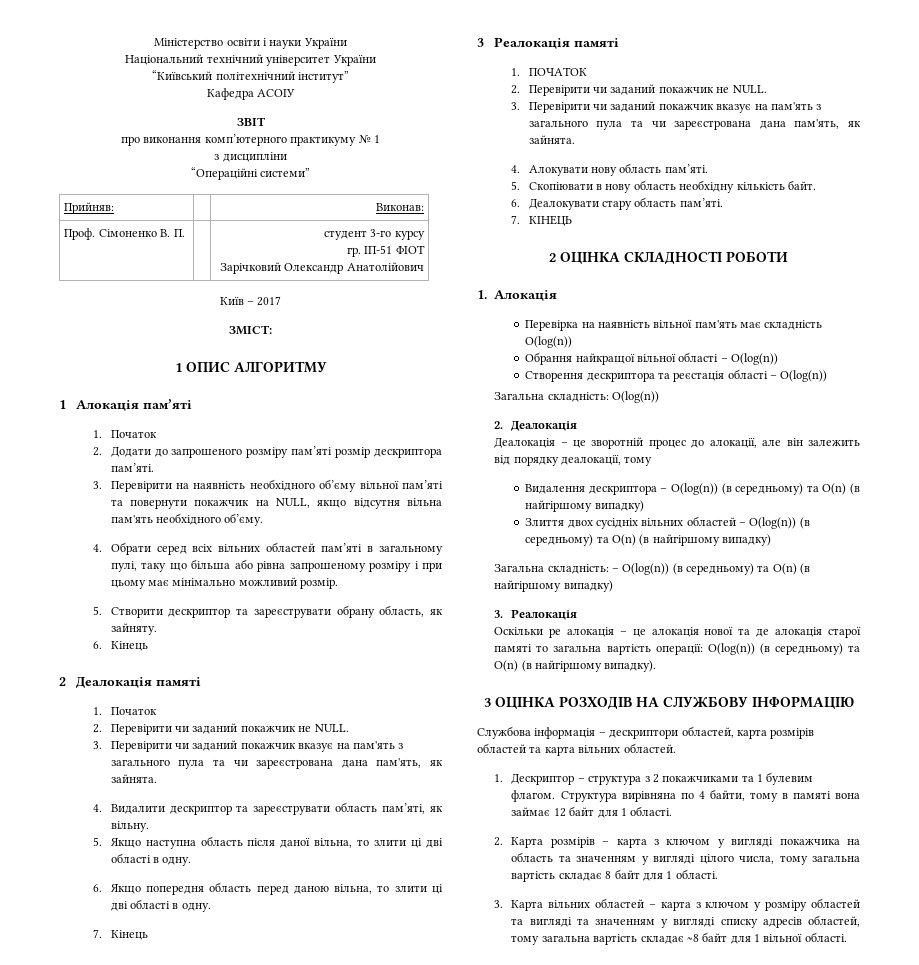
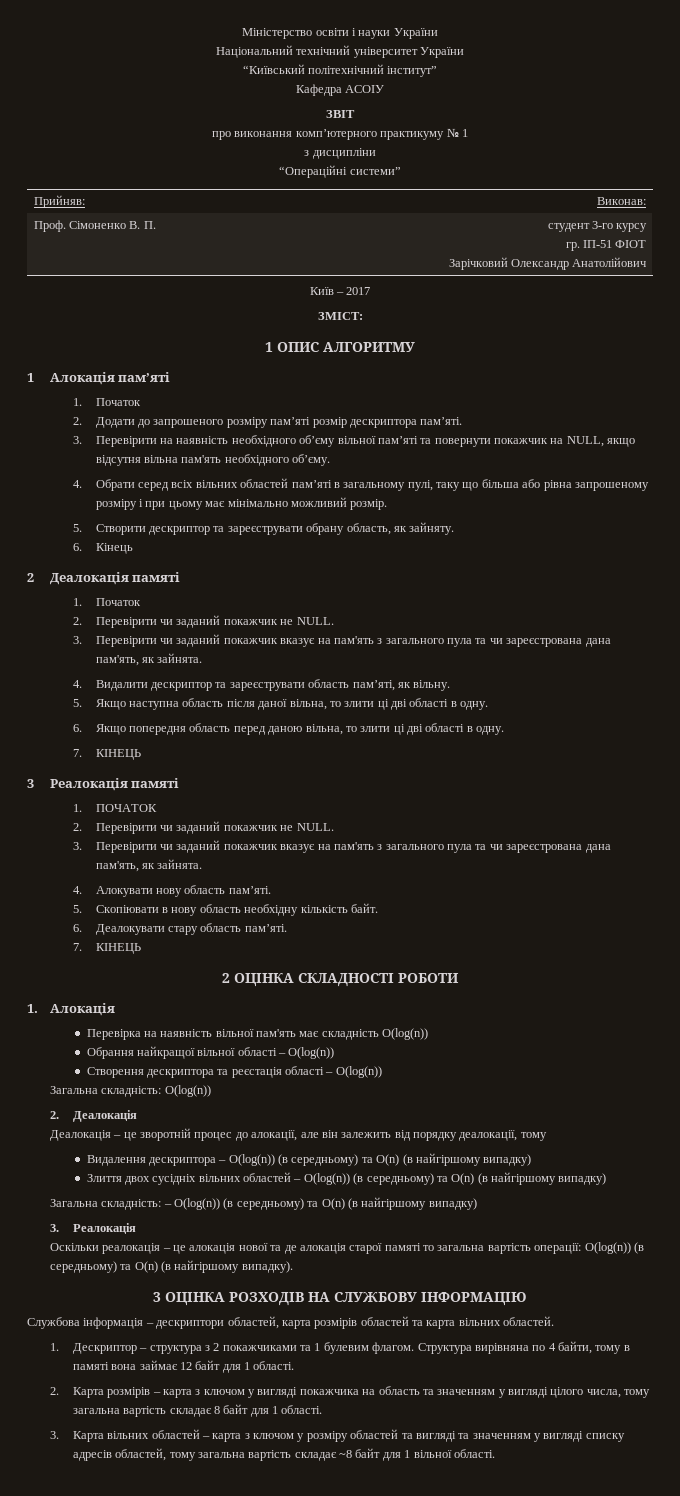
[110,930,148,940] Кінець -> [95,749,141,760] КІНЕЦЬ
[549,627,614,638] ре алокація -> [102,1243,161,1254] реалокація

